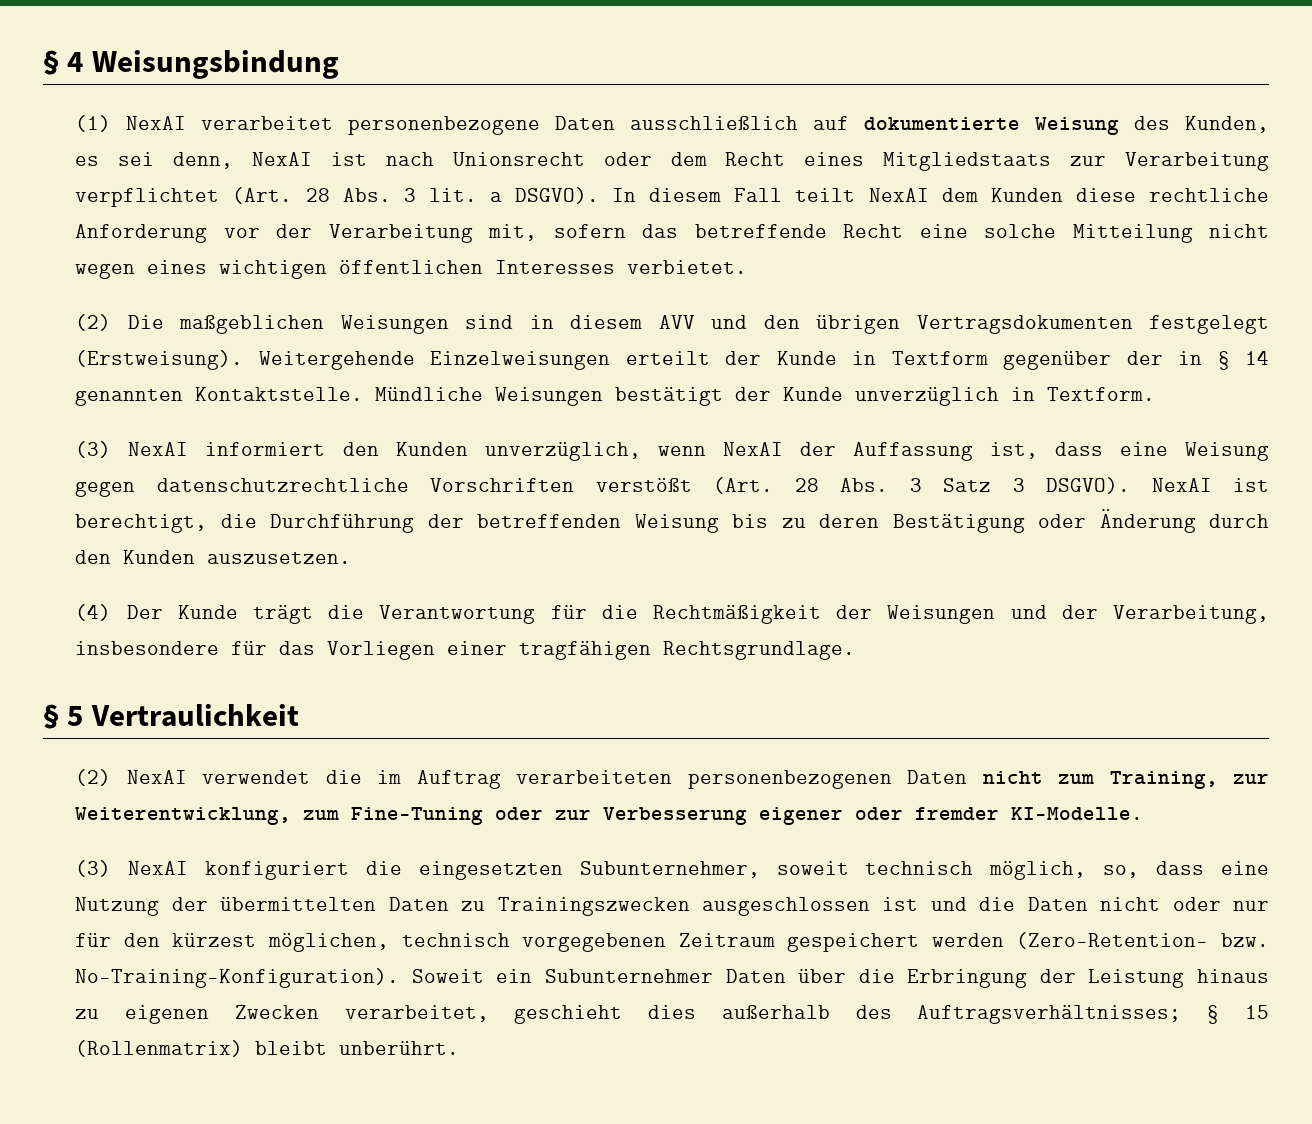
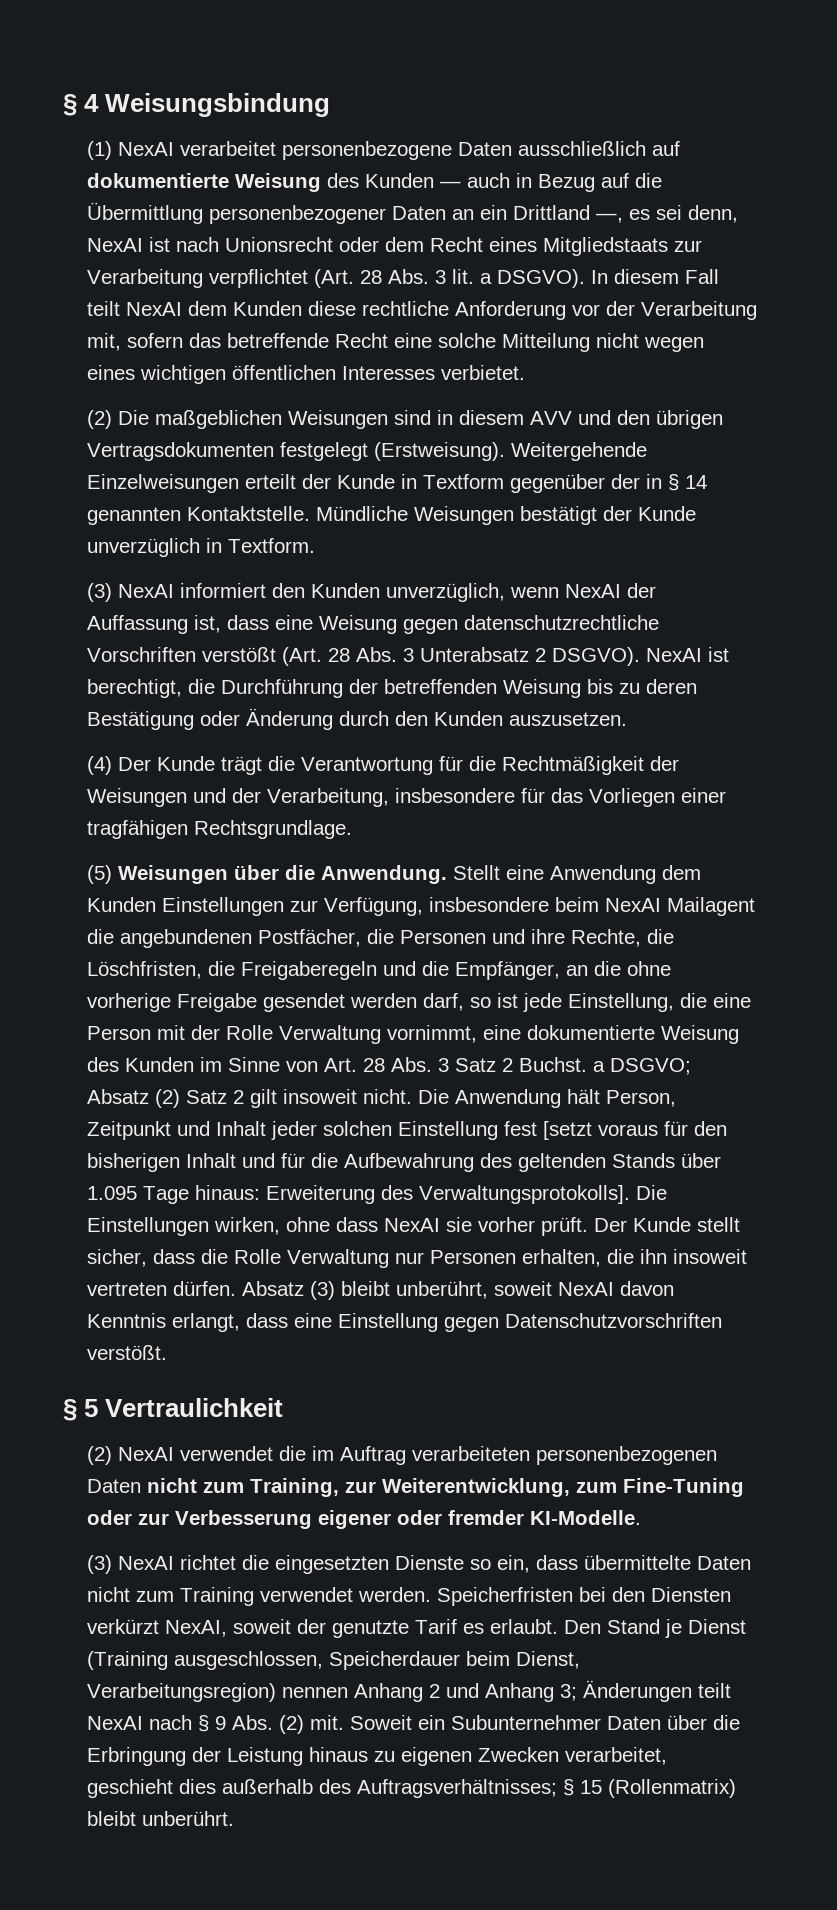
[1185,116,1269,133] Kunden, -> [364,173,662,192] [86,202,623,224] Kunden — auch in Bezug auf die Übermittlung personenbezogener Daten an ein Drittland —,
[943,478,1025,492] Satz 3 -> [419,647,546,662] Unterabsatz 2
(856, 650) none -> [86,865,701,884] [86,897,755,916] [86,929,674,948] [86,961,671,980] [86,993,751,1012] [86,1025,739,1044] [86,1057,691,1075] [86,1089,676,1108] [86,1121,727,1140] [86,1153,721,1172] [86,1185,667,1204] [86,1217,740,1236] [86,1249,747,1268] [86,1281,674,1300] [86,1313,722,1332] [86,1345,167,1360] // (5) Weisungen über die Anwendung. Stellt eine Anwendung dem Kunden Einstellungen zur Verfügung, insbesondere beim NexAI Mailagent die angebundenen Postfächer, die Personen und ihre Rechte, die Löschfristen, die Freigaberegeln und die Empfänger, an die ohne vorherige Freigabe gesendet werden darf, so ist jede Einstellung, die eine Person mit der Rolle Verwaltung vornimmt, eine dokumentierte Weisung des Kunden im Sinne von Art. 28 Abs. 3 Satz 2 Buchst. a DSGVO; Absatz (2) Satz 2 gilt insoweit nicht. Die Anwendung hält Person, Zeitpunkt und Inhalt jeder solchen Einstellung fest [setzt voraus für den bisherigen Inhalt und für die Aufbewahrung des geltenden Stands über 1.095 Tage hinaus: Erweiterung des Verwaltungsprotokolls]. Die Einstellungen wirken, ohne dass NexAI sie vorher prüft. Der Kunde stellt sicher, dass die Rolle Verwaltung nur Personen erhalten, die ihn insoweit vertreten dürfen. Absatz (3) bleibt unberührt, soweit NexAI davon Kenntnis erlangt, dass eine Einstellung gegen Datenschutzvorschriften verstößt.
[205,861,350,880] konfiguriert -> [179,1555,236,1570] richtet
[579,861,1269,880] [75,897,1269,916] [75,932,1270,952] [75,968,400,988] Subunternehmer, soweit technisch möglich, so, dass eine Nutzung der übermittelten Daten zu Trainingszwecken ausgeschlossen ist und die Daten nicht oder nur für den kürzest möglichen, technisch vorgegebenen Zeitraum gespeichert werden (Zero-Retention- bzw. No-Training-Konfiguration). -> [394,1555,751,1573] [86,1587,731,1606] [86,1619,746,1638] [86,1651,580,1670] [86,1680,731,1702] [86,1715,344,1734] Dienste so ein, dass übermittelte Daten nicht zum Training verwendet werden. Speicherfristen bei den Diensten verkürzt NexAI, soweit der genutzte Tarif es erlaubt. Den Stand je Dienst (Training ausgeschlossen, Speicherdauer beim Dienst, Verarbeitungsregion) nennen Anhang 2 und Anhang 3; Änderungen teilt NexAI nach § 9 Abs. (2) mit.

